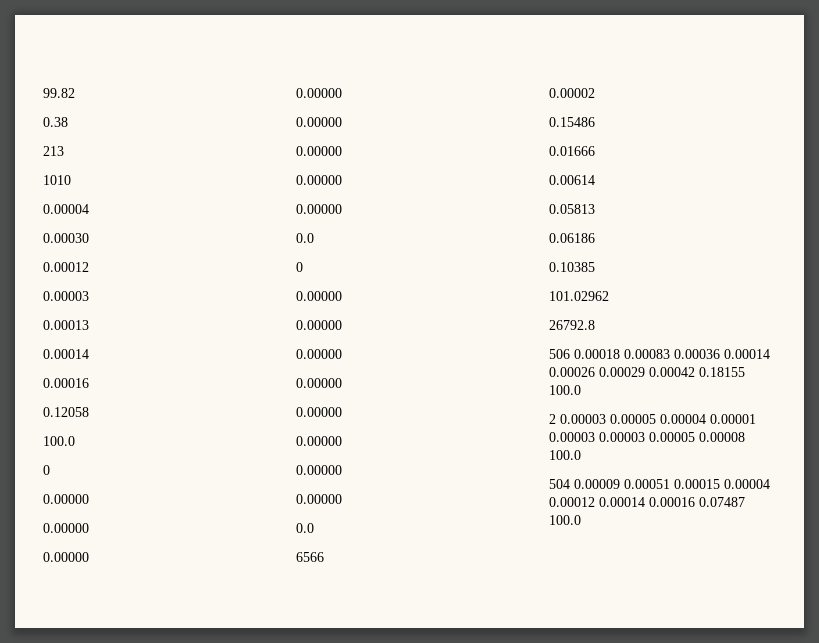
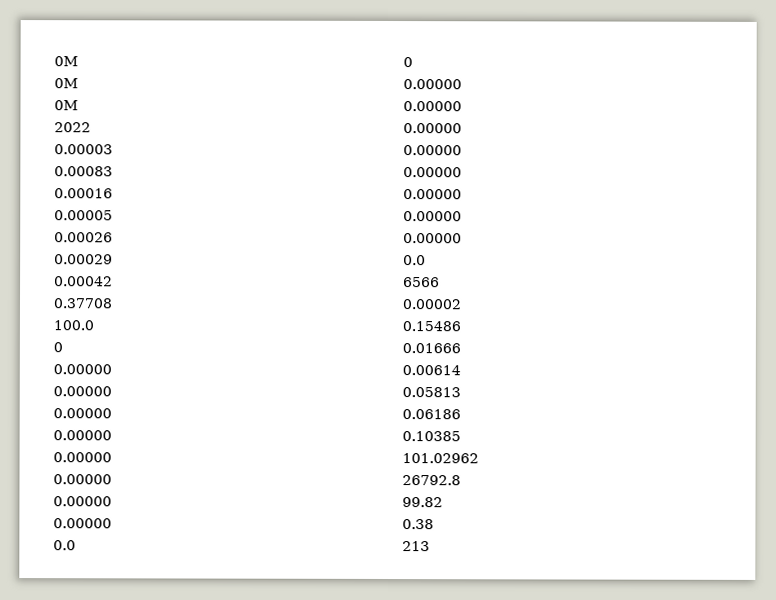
[43,88,75,98] [43,117,68,127] [43,146,64,156] [43,175,71,185] [43,204,89,214] [43,233,89,243] [43,262,89,272] 99.82 // 0.38 // 213 // 1010 // 0.00004 // 0.00030 // 0.00012 -> [54,56,78,67] [54,78,78,89] [54,100,78,111] [54,122,91,133] 0M // 0M // 0M // 2022
[43,320,89,330] [43,349,89,359] 0.00013 // 0.00014 -> [54,166,113,177] 0.00083
[43,407,89,417] 0.12058 -> [54,210,113,221] [54,232,113,243] [54,254,113,265] [54,276,113,287] [53,298,113,309] 0.00005 // 0.00026 // 0.00029 // 0.00042 // 0.37708
[549,349,770,359] [549,367,745,377] [549,385,581,395] [549,414,756,424] [549,432,745,442] [549,450,581,460] [549,479,770,489] [549,497,745,507] [549,515,581,525] 506 0.00018 0.00083 0.00036 0.00014 0.00026 0.00029 0.00042 0.18155 100.0 // 2 0.00003 0.00005 0.00004 0.00001 0.00003 0.00003 0.00005 0.00008 100.0 // 504 0.00009 0.00051 0.00015 0.00004 0.00012 0.00014 0.00016 0.07487 100.0 -> [402,497,443,508] [402,519,434,530] [402,541,430,552] 99.82 // 0.38 // 213

